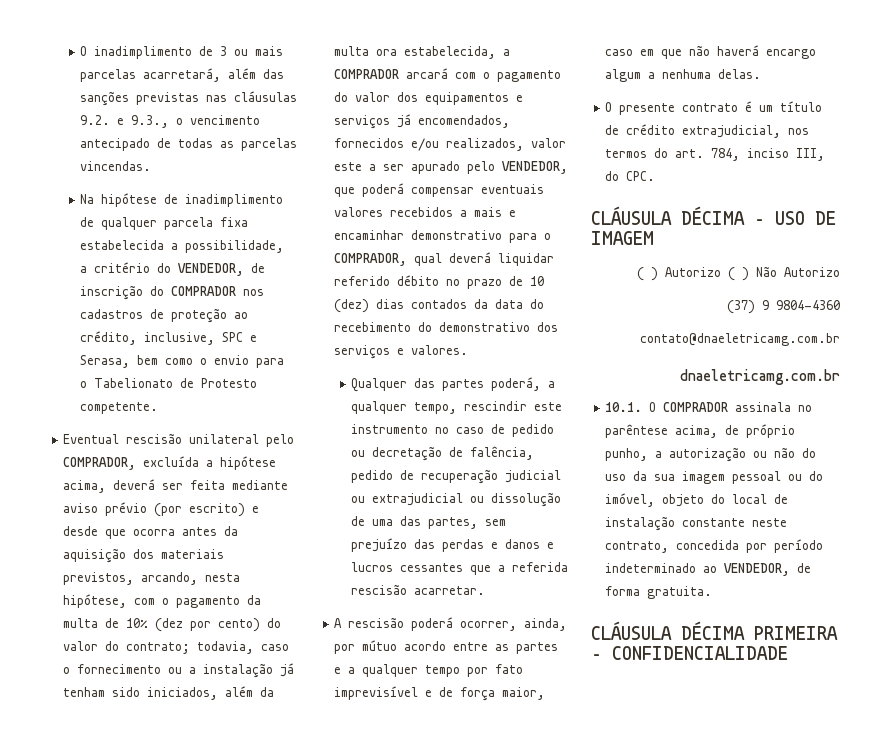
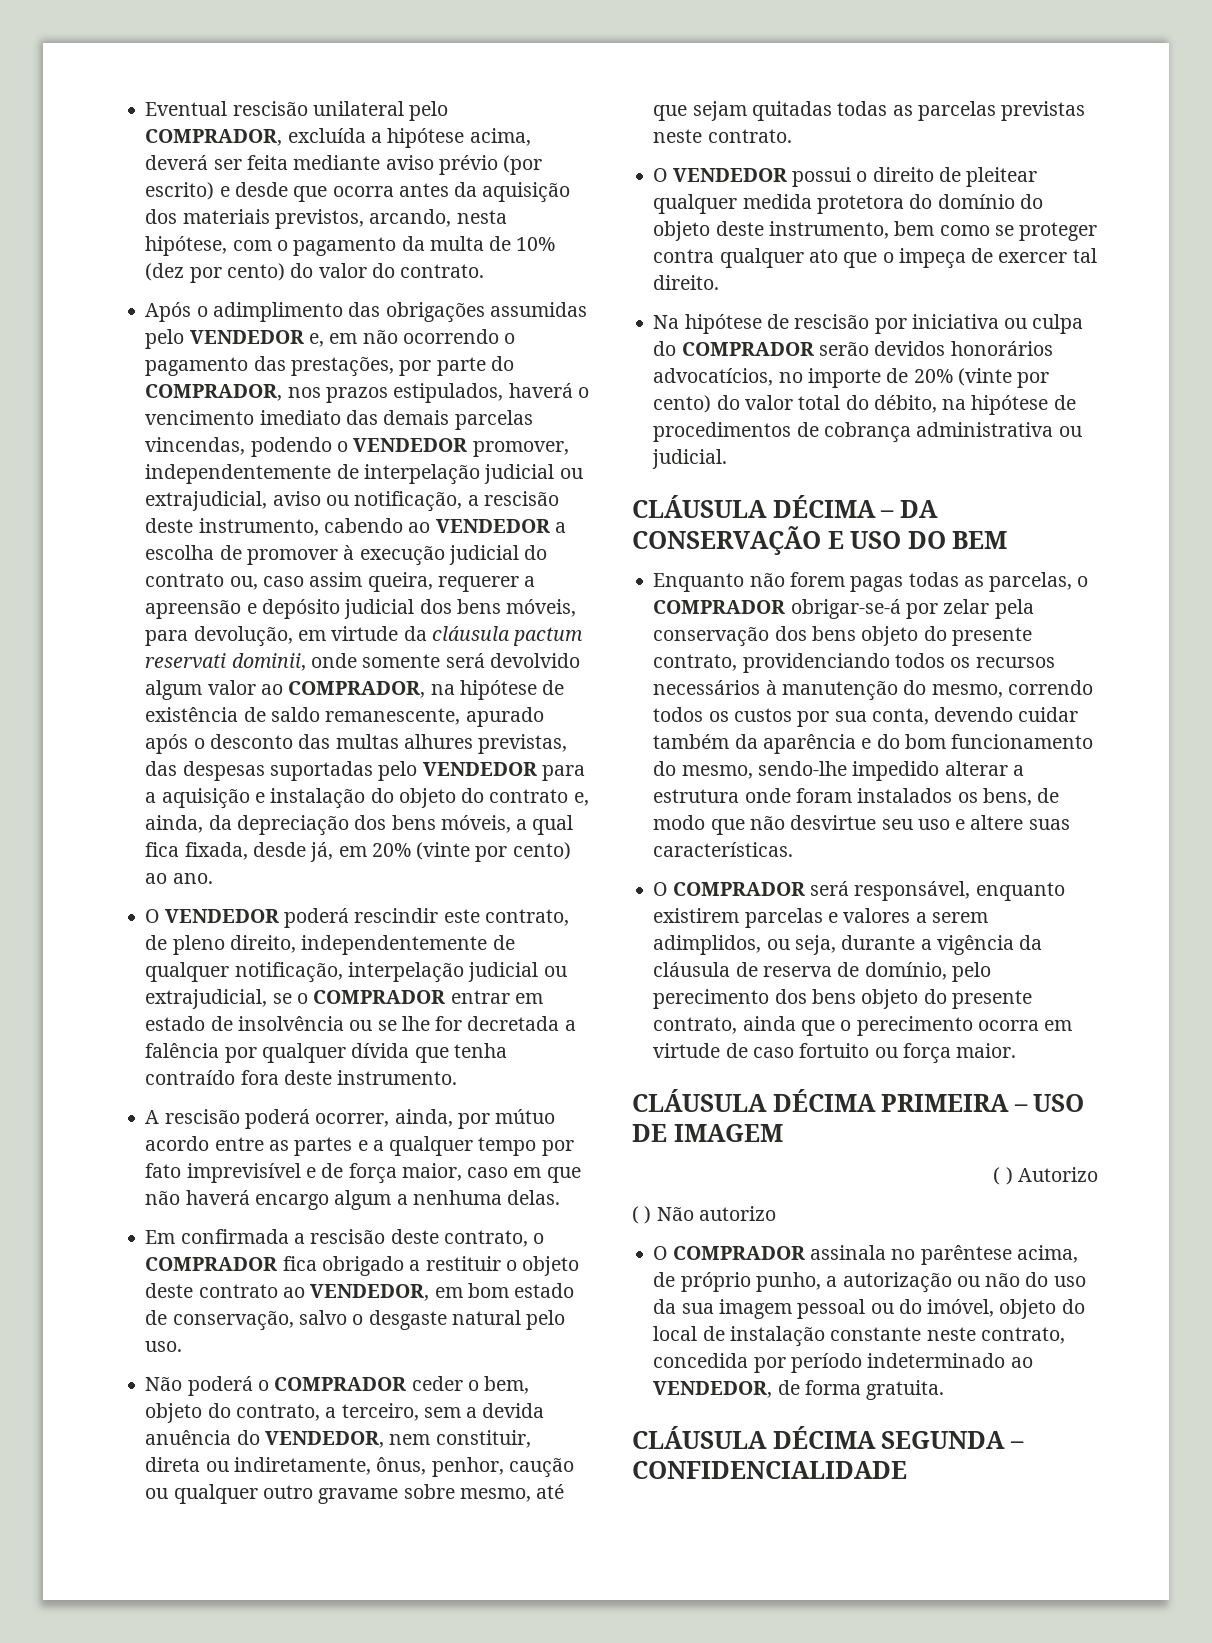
[80,46,284,59] [80,68,285,82] [80,91,298,106] [80,115,261,128] [80,138,298,151] [80,161,152,171] [80,193,284,207] [80,217,249,230] [80,240,285,253] [80,262,266,276] [80,285,265,300] [80,308,249,323] [80,331,258,345] [80,355,285,368] [80,378,258,388] [80,402,159,414] O inadimplimento de 3 ou mais parcelas acarretará, além das sanções previstas nas cláusulas 9.2. e 9.3., o vencimento antecipado de todas as parcelas vincendas. // Na hipótese de inadimplimento de qualquer parcela fixa estabelecida a possibilidade, a critério do VENDEDOR, de inscrição do COMPRADOR nos cadastros de proteção ao crédito, inclusive, SPC e Serasa, bem como o envio para o Tabelionato de Protesto competente. // -> (145, 108) none
[126,641,290,654] [63,663,295,678] [63,686,275,700] [334,46,511,59] [334,68,562,82] [334,92,524,105] [334,114,511,129] [334,138,567,151] [334,161,569,174] [334,183,545,197] [334,207,517,217] [334,230,552,243] [334,252,555,266] [334,275,545,289] [334,299,545,313] [334,322,559,332] [334,345,469,359] [351,377,556,392] [351,401,563,414] [351,424,555,437] [351,446,535,461] [351,469,562,484] [351,492,562,507] [351,516,507,529] [351,538,555,552] [351,562,569,575] [351,584,486,595] contrato; todavia, caso o fornecimento ou a instalação já tenham sido iniciados, além da multa ora estabelecida, a COMPRADOR arcará com o pagamento do valor dos equipamentos e serviços já encomendados, fornecidos e/ou realizados, valor este a ser apurado pelo VENDEDOR, que poderá compensar eventuais valores recebidos a mais e encaminhar demonstrativo para o COMPRADOR, qual deverá liquidar referido débito no prazo de 10 (dez) dias contados da data do recebimento do demonstrativo dos serviços e valores. // Qualquer das partes poderá, a qualquer tempo, rescindir este instrumento no caso de pedido ou decretação de falência, pedido de recuperação judicial ou extrajudicial ou dissolução de uma das partes, sem prejuízo das perdas e danos e lucros cessantes que a referida rescisão acarretar. -> [400,264,485,278] [145,302,587,323] [145,329,516,349] [145,356,514,377] [145,383,589,403] [145,410,533,430] [145,437,569,457] [145,464,583,485] [145,491,559,512] [145,518,566,536] [145,545,548,566] [145,572,536,592] [145,599,577,619] [145,626,584,647] [145,653,580,671] [145,680,565,700] [145,707,544,727] [145,734,568,754] [145,761,585,781] [145,788,589,809] [145,815,574,836] [145,842,571,862] [145,873,213,884] [145,908,569,928] [145,935,515,955] [145,962,567,983] [145,989,543,1009] [145,1016,576,1031] [145,1043,507,1063] [145,1070,458,1085] contrato. // Após o adimplimento das obrigações assumidas pelo VENDEDOR e, em não ocorrendo o pagamento das prestações, por parte do COMPRADOR, nos prazos estipulados, haverá o vencimento imediato das demais parcelas vincendas, podendo o VENDEDOR promover, independentemente de interpelação judicial ou extrajudicial, aviso ou notificação, a rescisão deste instrumento, cabendo ao VENDEDOR a escolha de promover à execução judicial do contrato ou, caso assim queira, requerer a apreensão e depósito judicial dos bens móveis, para devolução, em virtude da cláusula pactum reservati dominii, onde somente será devolvido algum valor ao COMPRADOR, na hipótese de existência de saldo remanescente, apurado após o desconto das multas alhures previstas, das despesas suportadas pelo VENDEDOR para a aquisição e instalação do objeto do contrato e, ainda, da depreciação dos bens móveis, a qual fica fixada, desde já, em 20% (vinte por cento) ao ano. // O VENDEDOR poderá rescindir este contrato, de pleno direito, independentemente de qualquer notificação, interpelação judicial ou extrajudicial, se o COMPRADOR entrar em estado de insolvência ou se lhe for decretada a falência por qualquer dívida que tenha contraído fora deste instrumento.
[605,101,823,115] [605,124,810,138] [605,148,826,161] [605,171,656,181] [591,206,745,225] O presente contrato é um título de crédito extrajudicial, nos termos do art. 784, inciso III, do CPC. // CLÁUSULA DÉCIMA -> [145,1229,545,1247] [145,1256,580,1276] [145,1283,575,1301] [145,1310,566,1331] [145,1341,183,1352] [145,1376,530,1396] [145,1403,545,1423] [145,1430,531,1448] [145,1457,574,1478] [145,1484,565,1504] [653,101,1086,121] [653,129,792,143] [653,167,1038,187] [653,194,1043,214] [653,221,1098,241] [653,248,1097,269] [653,275,720,290] [653,314,1084,334] [653,341,1053,356] [653,368,1050,388] [653,395,1076,415] [653,422,1082,443] [652,449,728,469] [632,495,938,518] [632,526,1008,555] [653,572,1089,592] [653,599,1034,619] [653,626,1032,647] [653,653,1055,673] [653,680,1093,701] [653,707,1079,727] [653,734,1094,754] [653,761,1024,781] [653,788,1060,806] [653,815,1070,835] [653,842,794,857] [653,881,1065,901] [653,908,988,928] [653,935,1043,955] [653,962,991,982] [653,989,1032,1009] [653,1016,1073,1036] [653,1043,1017,1064] [632,1089,1010,1112] Em confirmada a rescisão deste contrato, o COMPRADOR fica obrigado a restituir o objeto deste contrato ao VENDEDOR, em bom estado de conservação, salvo o desgaste natural pelo uso. // Não poderá o COMPRADOR ceder o bem, objeto do contrato, a terceiro, sem a devida anuência do VENDEDOR, nem constituir, direta ou indiretamente, ônus, penhor, caução ou qualquer outro gravame sobre mesmo, até que sejam quitadas todas as parcelas previstas neste contrato. // O VENDEDOR possui o direito de pleitear qualquer medida protetora do domínio do objeto deste instrumento, bem como se proteger contra qualquer ato que o impeça de exercer tal direito. // Na hipótese de rescisão por iniciativa ou culpa do COMPRADOR serão devidos honorários advocatícios, no importe de 20% (vinte por cento) do valor total do débito, na hipótese de procedimentos de cobrança administrativa ou judicial. // CLÁUSULA DÉCIMA – DA CONSERVAÇÃO E USO DO BEM // Enquanto não forem pagas todas as parcelas, o COMPRADOR obrigar-se-á por zelar pela conservação dos bens objeto do presente contrato, providenciando todos os recursos necessários à manutenção do mesmo, correndo todos os custos por sua conta, devendo cuidar também da aparência e do bom funcionamento do mesmo, sendo-lhe impedido alterar a estrutura onde foram instalados os bens, de modo que não desvirtue seu uso e altere suas características. // O COMPRADOR será responsável, enquanto existirem parcelas e valores a serem adimplidos, ou seja, durante a vigência da cláusula de reserva de domínio, pelo perecimento dos bens objeto do presente contrato, ainda que o perecimento ocorra em virtude de caso fortuito ou força maior. // CLÁUSULA DÉCIMA PRIMEIRA
(721, 272) none -> (1098, 1174) //
[784,267,840,277] [727,300,840,314] [640,333,840,346] [680,369,840,385] [605,402,643,412] Autorizo // (37) 9 9804-4360 // contato@dnaeletricamg.com.br // dnaeletricamg.com.br // 10.1. -> [698,1206,776,1221] autorizo //
[754,626,838,640] PRIMEIRA -> [881,1431,1006,1449] SEGUNDA

